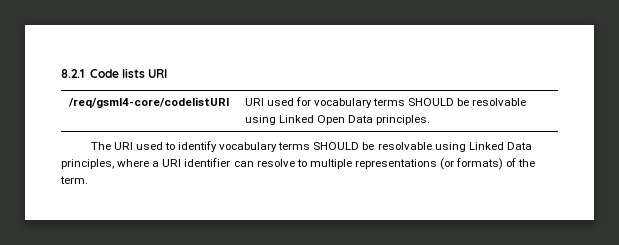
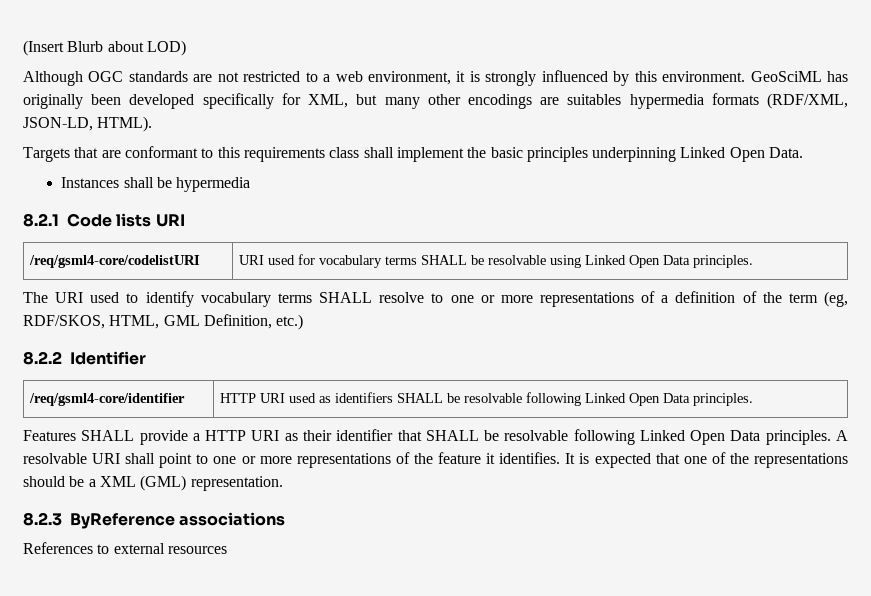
(61, 73) none -> [23,40,186,56] [23,70,849,86] [23,93,848,109] [23,116,153,132] [23,146,804,162] [61,177,251,192] (Insert Blurb about LOD) // Although OGC standards are not restricted to a web environment, it is strongly influenced by this environment. GeoSciML has originally been developed specifically for XML, but many other encodings are suitables hypermedia formats (RDF/XML, JSON-LD, HTML). // Targets that are conformant to this requirements class shall implement the basic principles underpinning Linked Open Data. // Instances shall be hypermedia //
[408,98,455,106] SHOULD -> [421,255,468,265] SHALL
[313,142,532,152] [61,158,536,170] [60,176,88,184] SHOULD be resolvable using Linked Data principles, where a URI identifier can resolve to multiple representations (or formats) of the term. -> [319,291,848,307] [23,314,304,330] [23,351,146,365] [29,393,186,406] [220,392,754,406] [23,429,849,445] [23,452,848,468] [23,475,283,491] [23,512,286,529] [23,542,227,554] SHALL resolve to one or more representations of a definition of the term (eg, RDF/SKOS, HTML, GML Definition, etc.) // 8.2.2 Identifier // /req/gsml4-core/identifier | HTTP URI used as identifiers SHALL be resolvable following Linked Open Data principles. // Features SHALL provide a HTTP URI as their identifier that SHALL be resolvable following Linked Open Data principles. A resolvable URI shall point to one or more representations of the feature it identifies. It is expected that one of the representations should be a XML (GML) representation. // 8.2.3 ByReference associations // References to external resources

